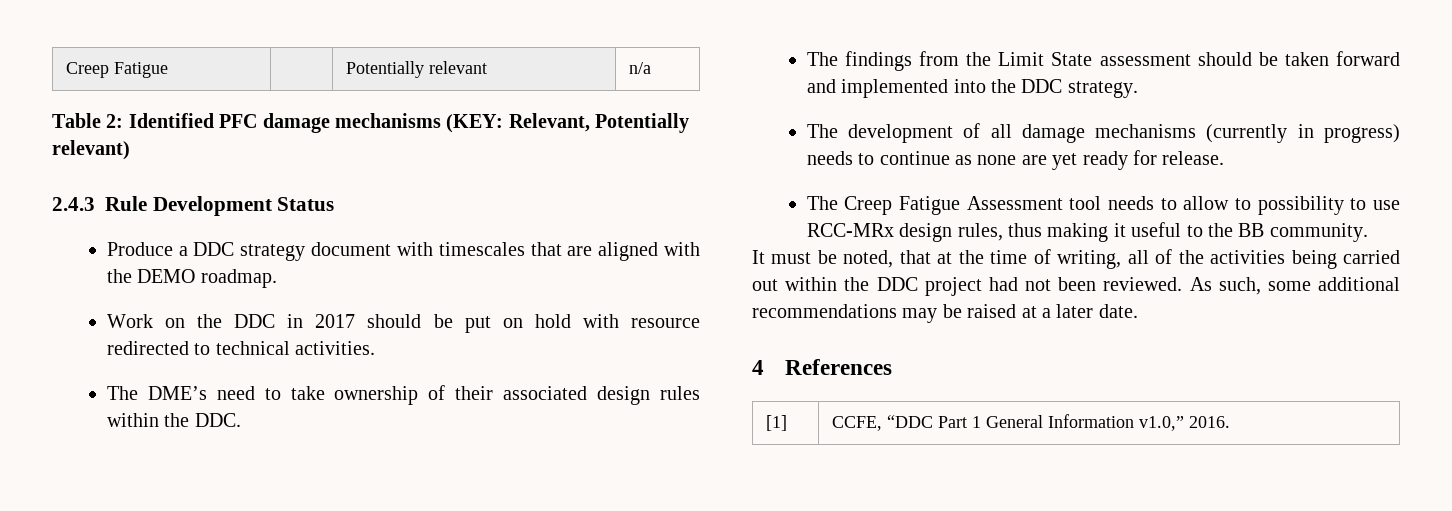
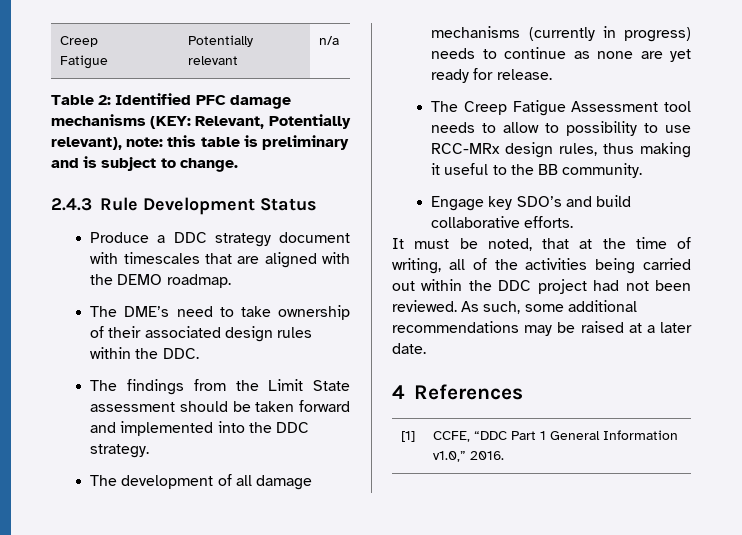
[52,140,130,160] relevant) -> [51,135,349,150] [51,156,238,172] relevant), note: this table is preliminary and is subject to change.
[106,314,701,333] [106,341,376,355] // Work on the DDC in 2017 should be put on hold with resource redirected to technical activities. -> (231, 281) none
(1368, 232) none -> [431,195,631,211] [431,216,574,228] // Engage key SDO’s and build collaborative efforts.

